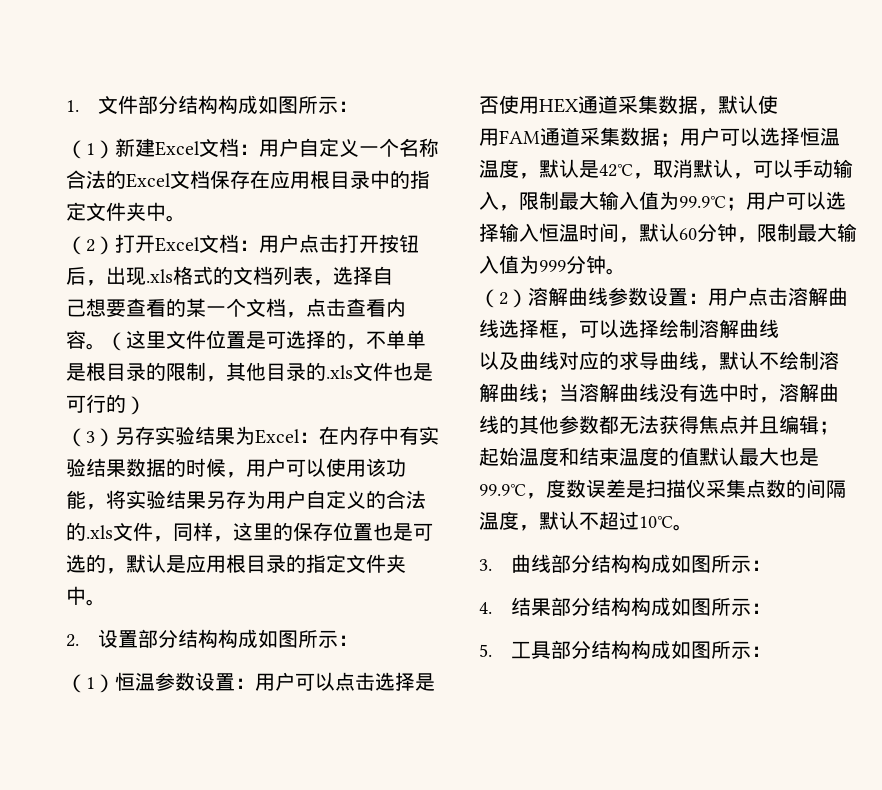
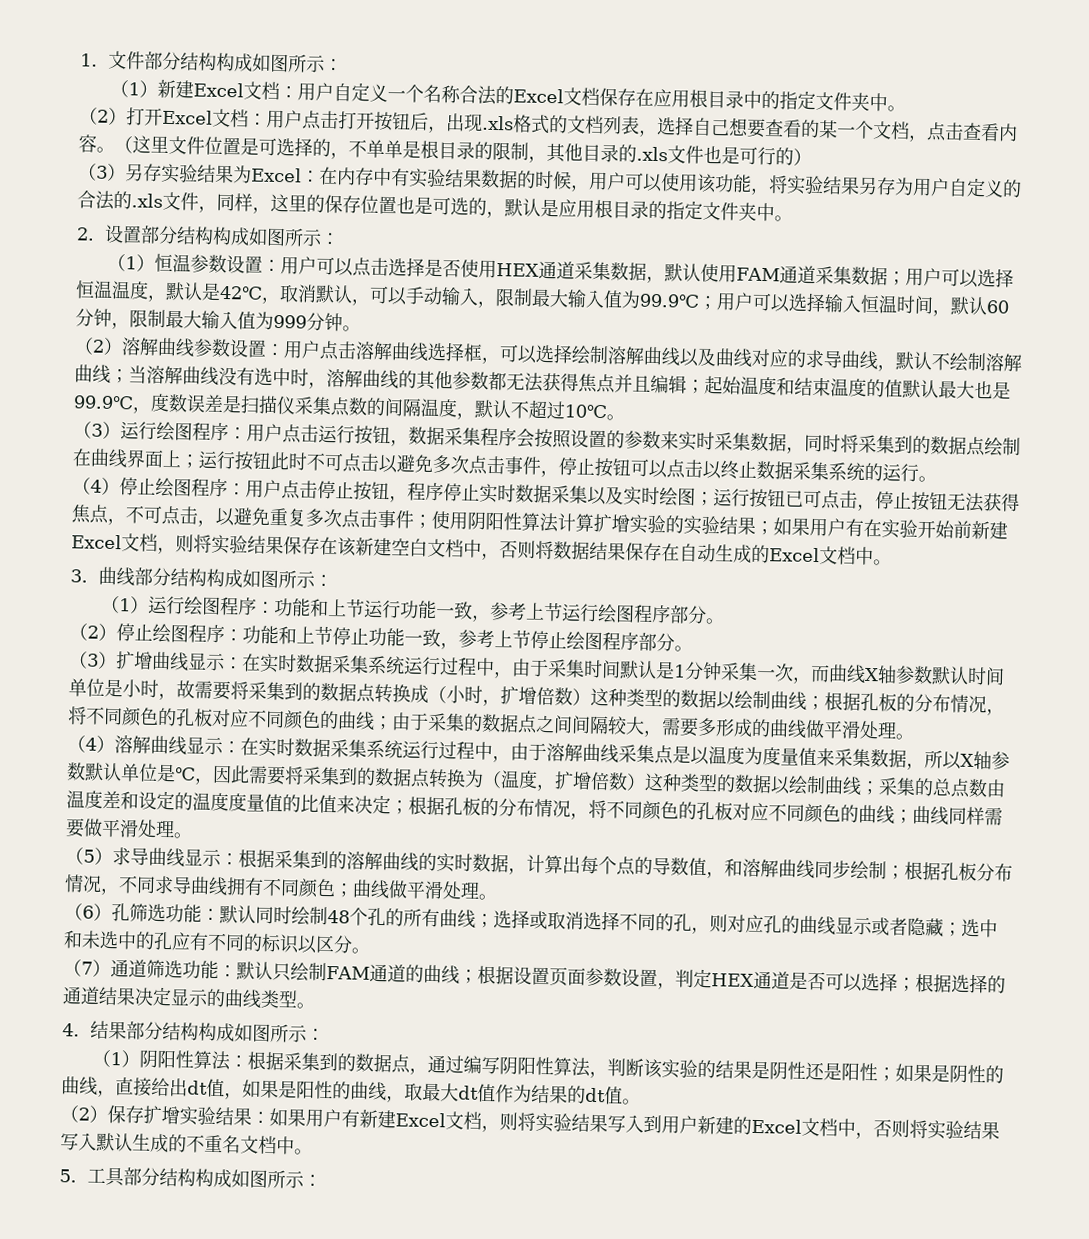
(393, 275) // -> (712, 126) none
(778, 104) // -> (720, 273) none
(779, 328) // -> (681, 357) none
(693, 527) none -> [73,421,1021,457] [72,448,937,483] [72,477,1020,513] [71,504,1008,540] [71,533,892,566] // （3）运行绘图程序：用户点击运行按钮，数据采集程序会按照设置的参数来实时采集数据，同时将采集到的数据点绘制在曲线界面上；运行按钮此时不可点击以避免多次点击事件，停止按钮可以点击以终止数据采集系统的运行。 // （4）停止绘图程序：用户点击停止按钮，程序停止实时数据采集以及实时绘图；运行按钮已可点击，停止按钮无法获得焦点，不可点击，以避免重复多次点击事件；使用阴阳性算法计算扩增实验的实验结果；如果用户有在实验开始前新建Excel文档，则将实验结果保存在该新建空白文档中，否则将数据结果保存在自动生成的Excel文档中。
(771, 565) none -> [101,595,726,625] [69,623,693,652] [69,651,1005,686] [68,678,1005,716] [67,706,914,740] [67,735,1010,771] [66,762,1006,798] [66,790,1003,826] [65,818,192,839] [65,847,1013,882] [64,874,497,901] [64,903,998,938] [63,930,370,954] [63,959,1006,994] [62,986,315,1009] // （1）运行绘图程序：功能和上节运行功能一致，参考上节运行绘图程序部分。 // （2）停止绘图程序：功能和上节停止功能一致，参考上节停止绘图程序部分。 // （3）扩增曲线显示：在实时数据采集系统运行过程中，由于采集时间默认是1分钟采集一次，而曲线X轴参数默认时间单位是小时，故需要将采集到的数据点转换成（小时，扩增倍数）这种类型的数据以绘制曲线；根据孔板的分布情况，将不同颜色的孔板对应不同颜色的曲线；由于采集的数据点之间间隔较大，需要多形成的曲线做平滑处理。 // （4）溶解曲线显示：在实时数据采集系统运行过程中，由于溶解曲线采集点是以温度为度量值来采集数据，所以X轴参数默认单位是℃，因此需要将采集到的数据点转换为（温度，扩增倍数）这种类型的数据以绘制曲线；采集的总点数由温度差和设定的温度度量值的比值来决定；根据孔板的分布情况，将不同颜色的孔板对应不同颜色的曲线；曲线同样需要做平滑处理。 // （5）求导曲线显示：根据采集到的溶解曲线的实时数据，计算出每个点的导数值，和溶解曲线同步绘制；根据孔板分布情况，不同求导曲线拥有不同颜色；曲线做平滑处理。 // （6）孔筛选功能：默认同时绘制48个孔的所有曲线；选择或取消选择不同的孔，则对应孔的曲线显示或者隐藏；选中和未选中的孔应有不同的标识以区分。 // （7）通道筛选功能：默认只绘制FAM通道的曲线；根据设置页面参数设置，判定HEX通道是否可以选择；根据选择的通道结果决定显示的曲线类型。
(771, 608) none -> [92,1049,1005,1084] [61,1076,641,1105] [60,1105,1000,1140] [60,1132,313,1155] // （1）阴阳性算法：根据采集到的数据点，通过编写阴阳性算法，判断该实验的结果是阴性还是阳性；如果是阴性的曲线，直接给出dt值，如果是阳性的曲线，取最大dt值作为结果的dt值。 // （2）保存扩增实验结果：如果用户有新建Excel文档，则将实验结果写入到用户新建的Excel文档中，否则将实验结果写入默认生成的不重名文档中。

